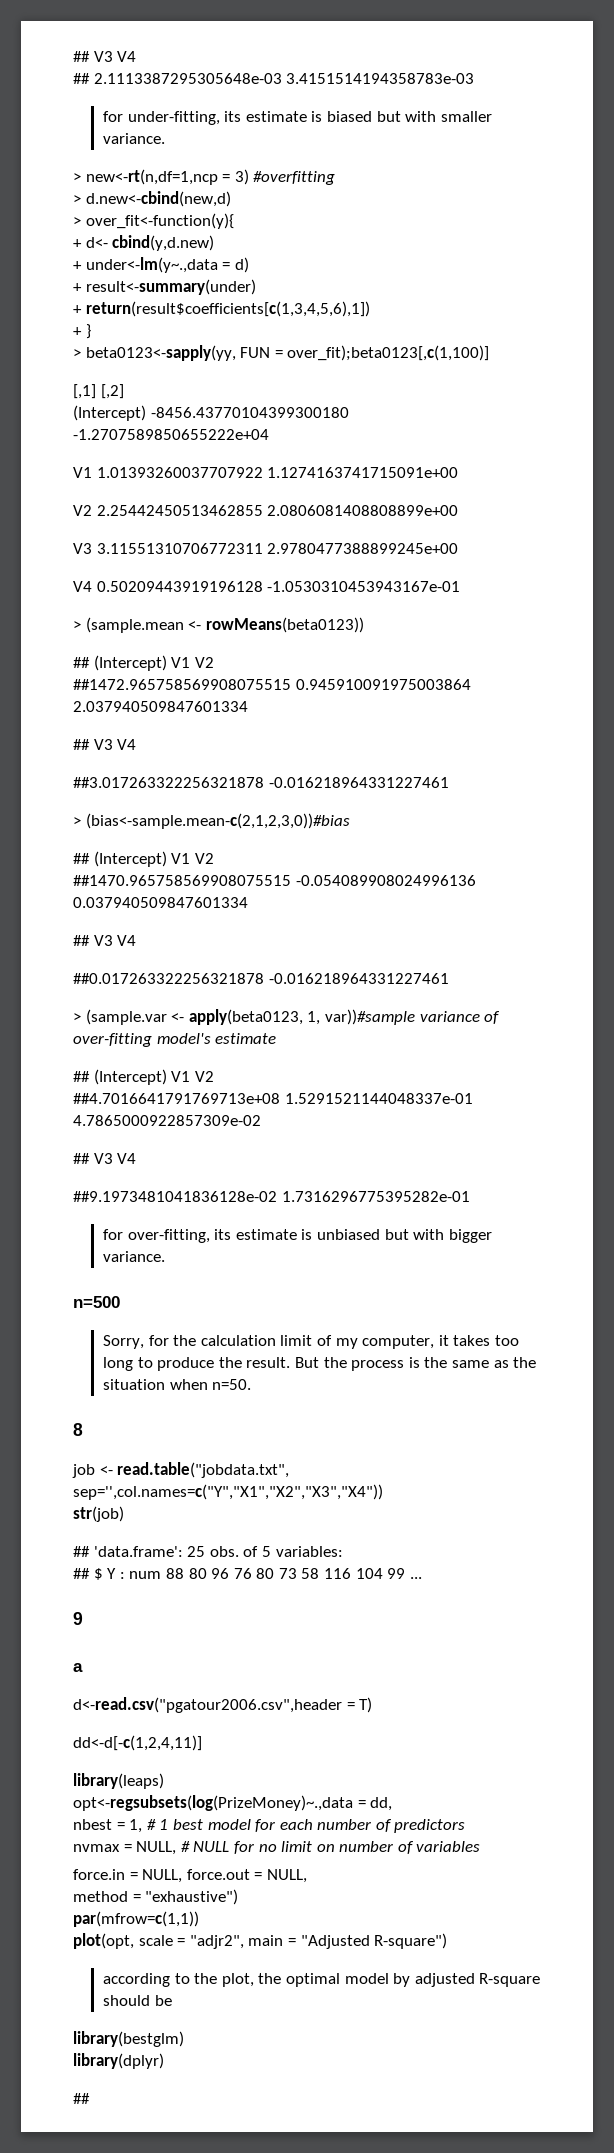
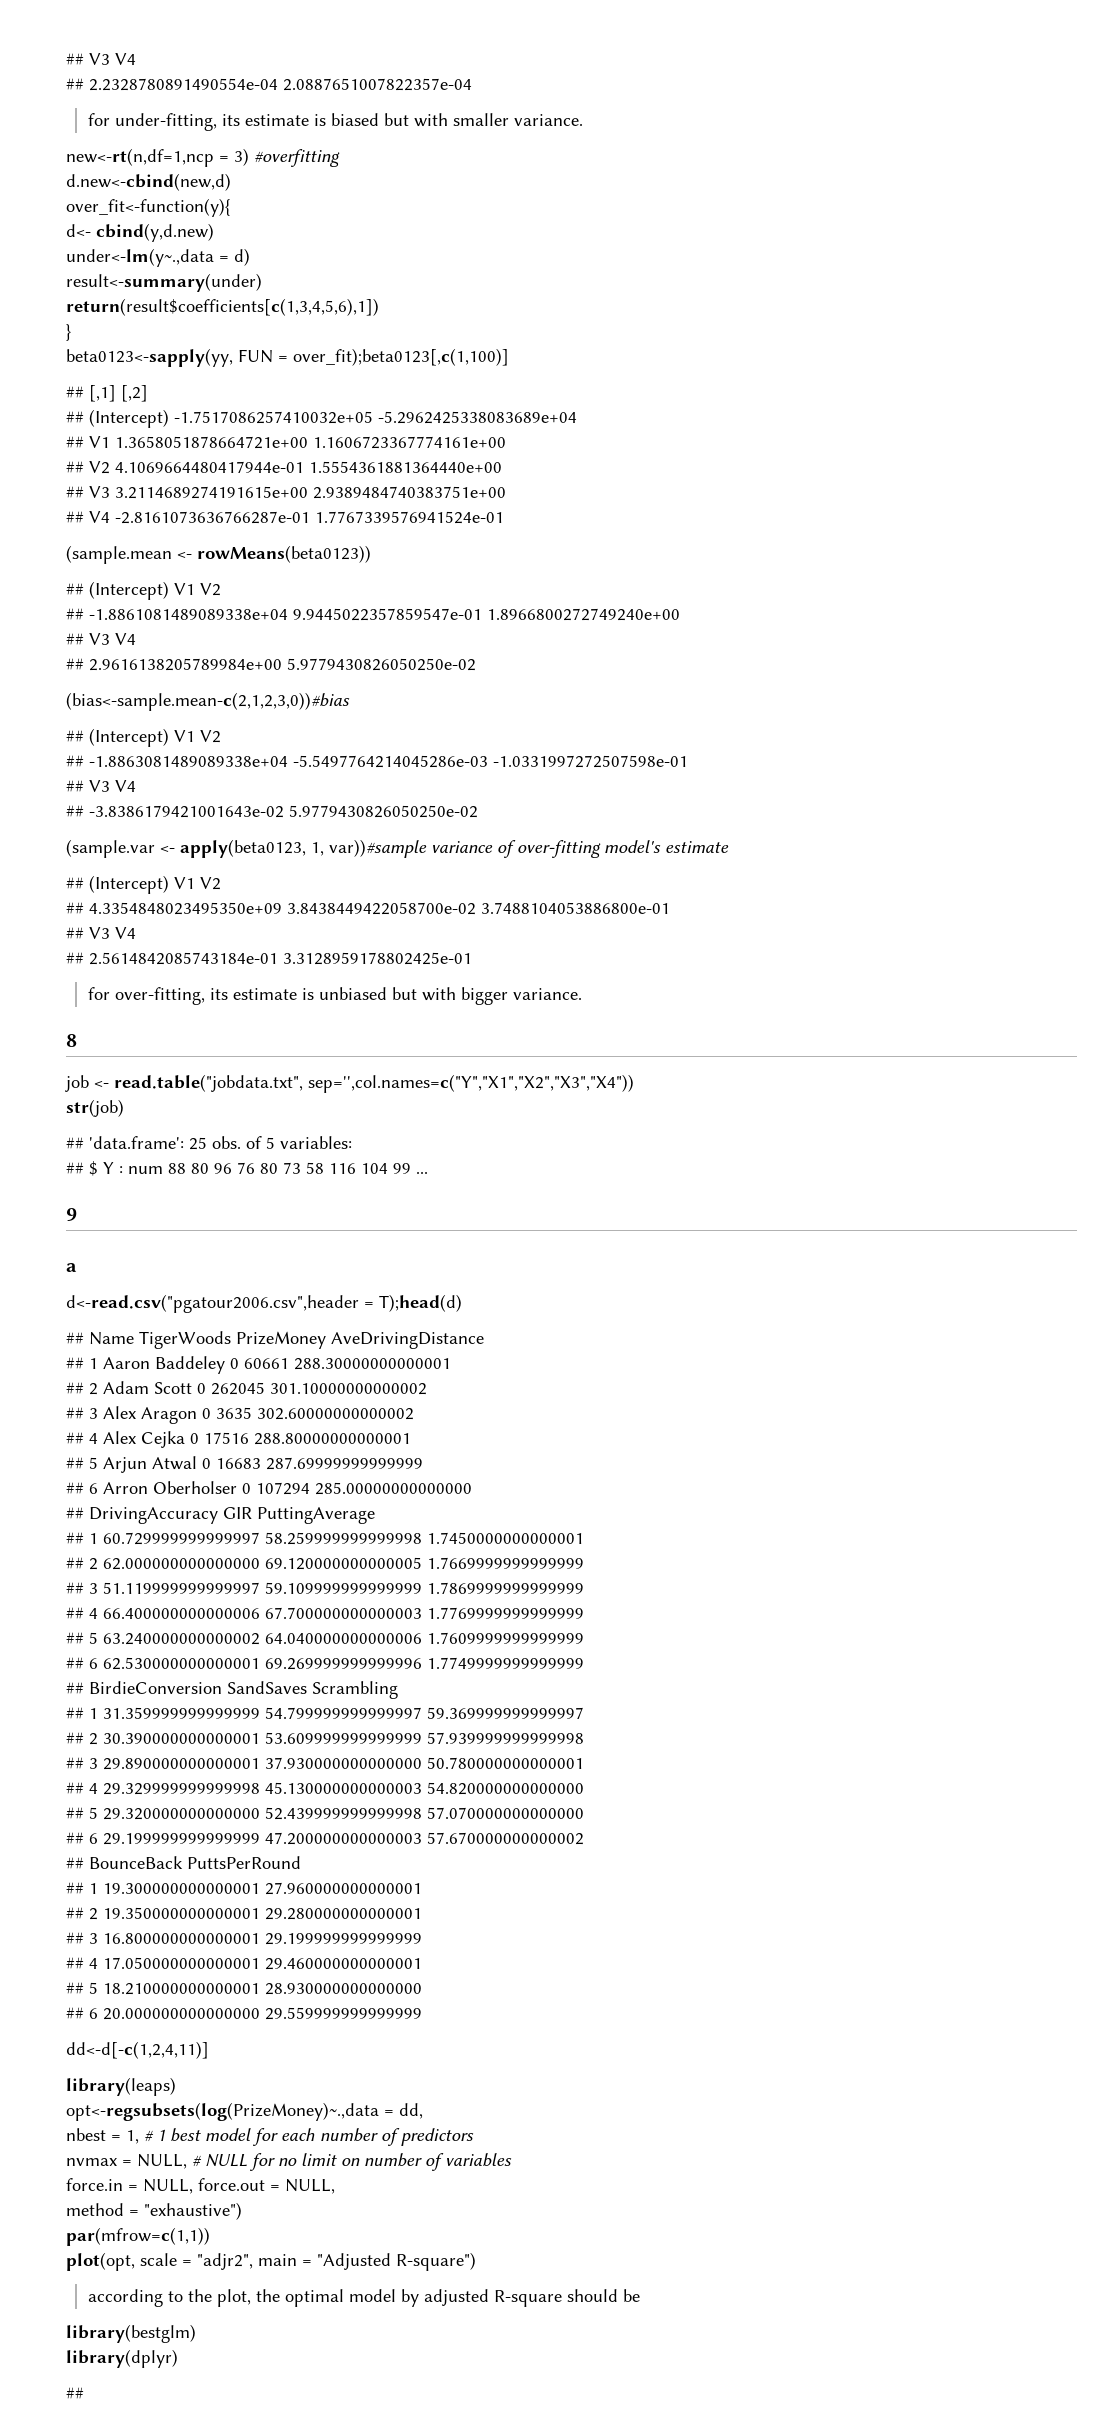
[73,51,137,62] [73,73,475,84] ## V3 V4 // ## 2.1113387295305648e-03 3.4151514194358783e-03 -> [66,53,136,65] [66,78,472,91] ## V3 V4 // ## 2.2328780891490554e-04 2.0887651007822357e-04
[73,173,81,182] > -> (583, 120) none
[73,195,81,204] > -> (340, 158) none
[73,217,81,226] > -> (231, 182) none
[73,239,82,248] + -> (230, 207) none
[73,261,82,270] + -> (214, 232) none
[73,283,82,292] + -> (250, 257) none
[73,305,82,314] + -> (262, 282) none
[73,327,82,336] + -> (379, 307) none
[73,349,81,358] > -> (71, 332) none
(490, 353) none -> [66,386,84,398] ##
[73,405,349,421] [73,429,269,440] [73,467,459,478] [73,505,459,516] [73,543,459,554] [73,581,461,592] [73,621,81,630] (Intercept) -8456.43770104399300180 -1.2707589850655222e+04 // V1 1.01393260037707922 1.1274163741715091e+00 // V2 2.25442450513462855 2.0806081408808899e+00 // V3 3.11551310706772311 2.9780477388899245e+00 // V4 0.50209443919196128 -1.0530310453943167e-01 // > -> [66,409,577,428] [66,436,506,449] [66,461,502,474] [66,486,506,499] [66,511,504,524] ## (Intercept) -1.7517086257410032e+05 -5.2962425338083689e+04 // ## V1 1.3658051878664721e+00 1.1606723367774161e+00 // ## V2 4.1069664480417944e-01 1.5554361881364440e+00 // ## V3 3.2114689274191615e+00 2.9389484740383751e+00 // ## V4 -2.8161073636766287e-01 1.7767339576941524e-01 //
[73,679,471,690] [73,701,248,712] [73,739,137,750] [73,777,449,788] [73,817,81,826] ##1472.965758569908075515 0.945910091975003864 2.037940509847601334 // ## V3 V4 // ##3.017263322256321878 -0.016218964331227461 // > -> [66,608,680,621] [66,633,136,645] [66,658,476,671] ## -1.8861081489089338e+04 9.9445022357859547e-01 1.8966800272749240e+00 // ## V3 V4 // ## 2.9616138205789984e+00 5.9779430826050250e-02 //
[73,875,476,886] [73,897,248,908] [73,935,137,946] [73,973,449,984] [73,1013,81,1022] ##1470.965758569908075515 -0.054089908024996136 0.037940509847601334 // ## V3 V4 // ##0.017263322256321878 -0.016218964331227461 // > -> [66,755,688,768] [66,780,136,792] [66,805,478,818] ## -1.8863081489089338e+04 -5.5497764214045286e-03 -1.0331997272507598e-01 // ## V3 V4 // ## -3.8386179421001643e-02 5.9779430826050250e-02 //
[73,1093,473,1104] [73,1115,261,1126] [73,1153,137,1164] [73,1191,470,1202] ##4.7016641791769713e+08 1.5291521144048337e-01 4.7865000922857309e-02 // ## V3 V4 // ##9.1973481041836128e-02 1.7316296775395282e-01 -> [66,902,670,915] [66,927,136,939] [66,952,472,965] ## 4.3354848023495350e+09 3.8438449422058700e-02 3.7488104053886800e-01 // ## V3 V4 // ## 2.5614842085743184e-01 3.3128959178802425e-01
[73,1296,120,1308] [103,1335,519,1349] [103,1357,537,1371] [103,1379,252,1390] // n=500 // Sorry, for the calculation limit of my computer, it takes too long to produce the result. But the process is the same as the situation when n=50. -> (582, 994) none
[359,1697,373,1713] T) -> [379,1294,462,1312] [66,1331,484,1349] [66,1356,451,1374] [66,1381,427,1395] [66,1406,414,1424] [66,1431,411,1448] [66,1456,423,1473] [66,1481,472,1495] [66,1507,375,1524] [66,1532,584,1545] [66,1557,584,1570] [66,1582,584,1594] [66,1607,584,1619] [66,1632,584,1645] [66,1657,584,1670] [66,1681,398,1699] [66,1707,584,1719] [66,1732,584,1745] [66,1757,584,1770] [66,1782,584,1795] [66,1807,584,1820] [66,1832,584,1845] [66,1856,301,1869] [66,1882,422,1895] [66,1907,422,1920] [66,1932,422,1945] [66,1957,422,1970] [66,1982,422,1995] [66,2007,422,2020] T);head(d) // ## Name TigerWoods PrizeMoney AveDrivingDistance // ## 1 Aaron Baddeley 0 60661 288.30000000000001 // ## 2 Adam Scott 0 262045 301.10000000000002 // ## 3 Alex Aragon 0 3635 302.60000000000002 // ## 4 Alex Cejka 0 17516 288.80000000000001 // ## 5 Arjun Atwal 0 16683 287.69999999999999 // ## 6 Arron Oberholser 0 107294 285.00000000000000 // ## DrivingAccuracy GIR PuttingAverage // ## 1 60.729999999999997 58.259999999999998 1.7450000000000001 // ## 2 62.000000000000000 69.120000000000005 1.7669999999999999 // ## 3 51.119999999999997 59.109999999999999 1.7869999999999999 // ## 4 66.400000000000006 67.700000000000003 1.7769999999999999 // ## 5 63.240000000000002 64.040000000000006 1.7609999999999999 // ## 6 62.530000000000001 69.269999999999996 1.7749999999999999 // ## BirdieConversion SandSaves Scrambling // ## 1 31.359999999999999 54.799999999999997 59.369999999999997 // ## 2 30.390000000000001 53.609999999999999 57.939999999999998 // ## 3 29.890000000000001 37.930000000000000 50.780000000000001 // ## 4 29.329999999999998 45.130000000000003 54.820000000000000 // ## 5 29.320000000000000 52.439999999999998 57.070000000000000 // ## 6 29.199999999999999 47.200000000000003 57.670000000000002 // ## BounceBack PuttsPerRound // ## 1 19.300000000000001 27.960000000000001 // ## 2 19.350000000000001 29.280000000000001 // ## 3 16.800000000000001 29.199999999999999 // ## 4 17.050000000000001 29.460000000000001 // ## 5 18.210000000000001 28.930000000000000 // ## 6 20.000000000000000 29.559999999999999

